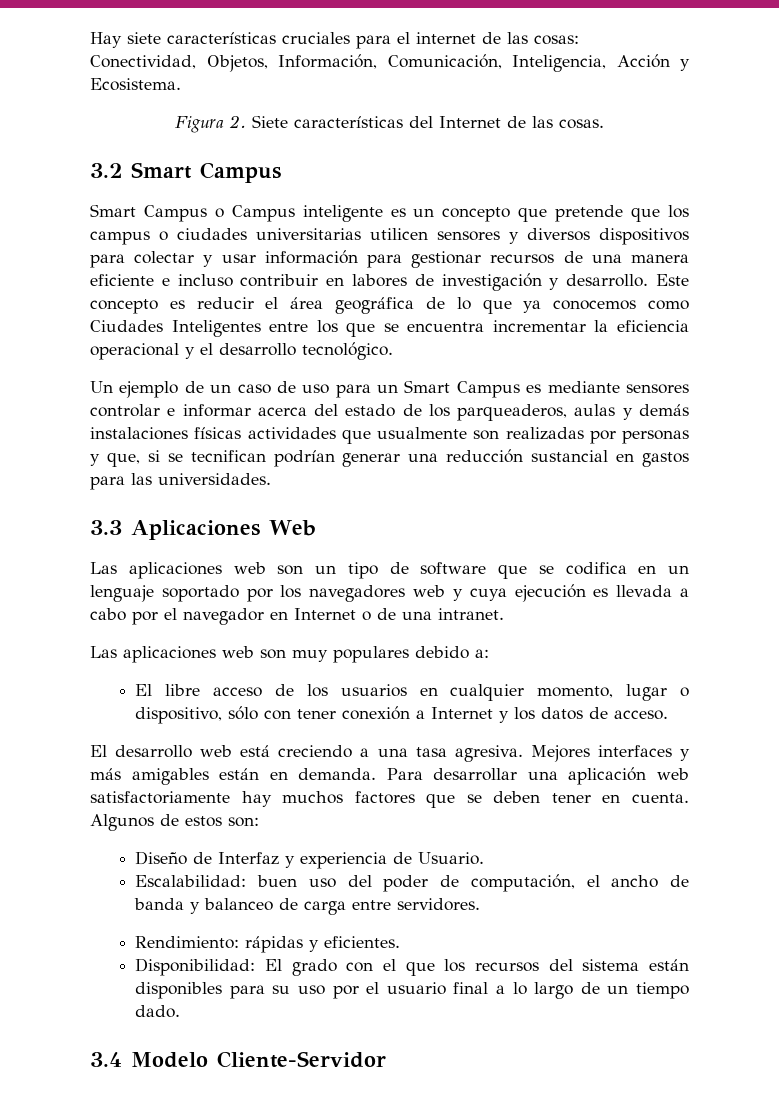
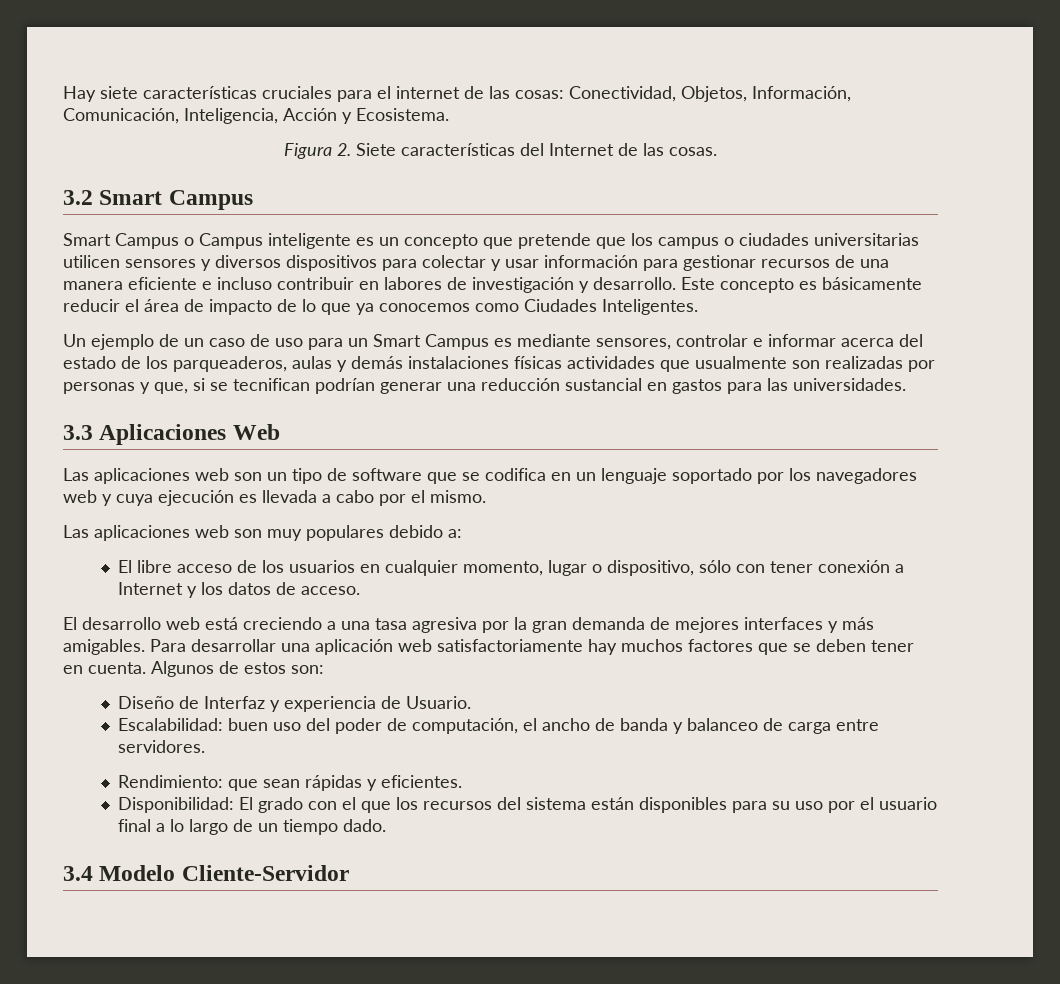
(185, 304) none -> [822,277,922,290] básicamente
[335,297,415,314] geográfica -> [184,299,272,315] de impacto
[171,320,689,337] [90,342,393,360] Inteligentes entre los que se encuentra incrementar la eficiencia operacional y el desarrollo tecnológico. -> [602,299,698,315] Inteligentes.
[625,384,689,394] sensores -> [596,338,671,350] sensores,
[183,608,504,625] navegador en Internet o de una intranet. -> [430,490,486,503] mismo.
[454,745,690,762] [90,768,377,785] agresiva. Mejores interfaces y más amigables están en demanda. -> [412,617,874,633] [63,639,145,655] agresiva por la gran demanda de mejores interfaces y más amigables.
(240, 942) none -> [228,779,301,791] que sean

